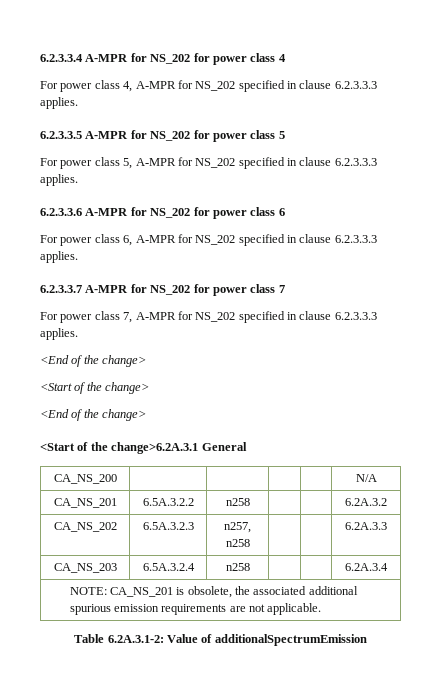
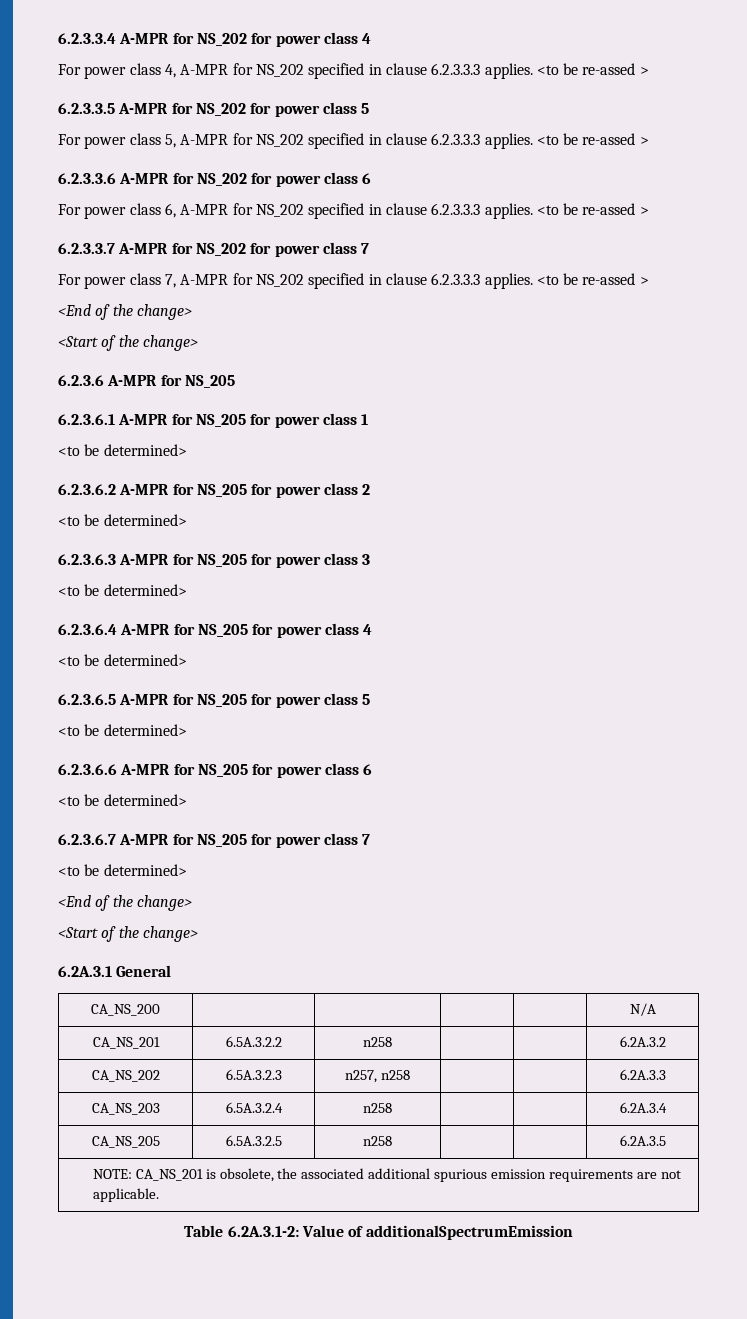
(78, 103) none -> [536,63,649,75] <to be re-assed >
(78, 180) none -> [536,133,649,145] <to be re-assed >
(78, 257) none -> [536,203,649,215] <to be re-assed >
[40,355,147,367] [40,382,150,394] [40,409,147,421] [40,442,199,454] // <End of the change> // <Start of the change> // <End of the change> // <Start of the change>6.2A.3.1 -> [536,273,649,285] [58,304,192,320] [58,335,198,351] [58,375,235,388] [58,413,369,428] [58,444,187,456] [58,483,371,498] [58,514,187,526] [58,553,371,568] [58,584,187,596] [58,623,373,638] [58,654,187,666] [58,693,371,708] [58,724,187,736] [58,763,373,778] [58,794,187,806] [58,833,371,848] [58,864,187,876] [58,895,192,911] [58,926,198,942] [58,966,112,977] <to be re-assed > // <End of the change> // <Start of the change> // 6.2.3.6 A-MPR for NS_205 // 6.2.3.6.1 A-MPR for NS_205 for power class 1 // <to be determined> // 6.2.3.6.2 A-MPR for NS_205 for power class 2 // <to be determined> // 6.2.3.6.3 A-MPR for NS_205 for power class 3 // <to be determined> // 6.2.3.6.4 A-MPR for NS_205 for power class 4 // <to be determined> // 6.2.3.6.5 A-MPR for NS_205 for power class 5 // <to be determined> // 6.2.3.6.6 A-MPR for NS_205 for power class 6 // <to be determined> // 6.2.3.6.7 A-MPR for NS_205 for power class 7 // <to be determined> // <End of the change> // <Start of the change> // 6.2A.3.1
(388, 567) none -> [91,1136,160,1148] [225,1135,282,1146] [363,1136,392,1146] [619,1135,666,1146] // CA_NS_205 | 6.5A.3.2.5 | n258 | | | 6.2A.3.5

